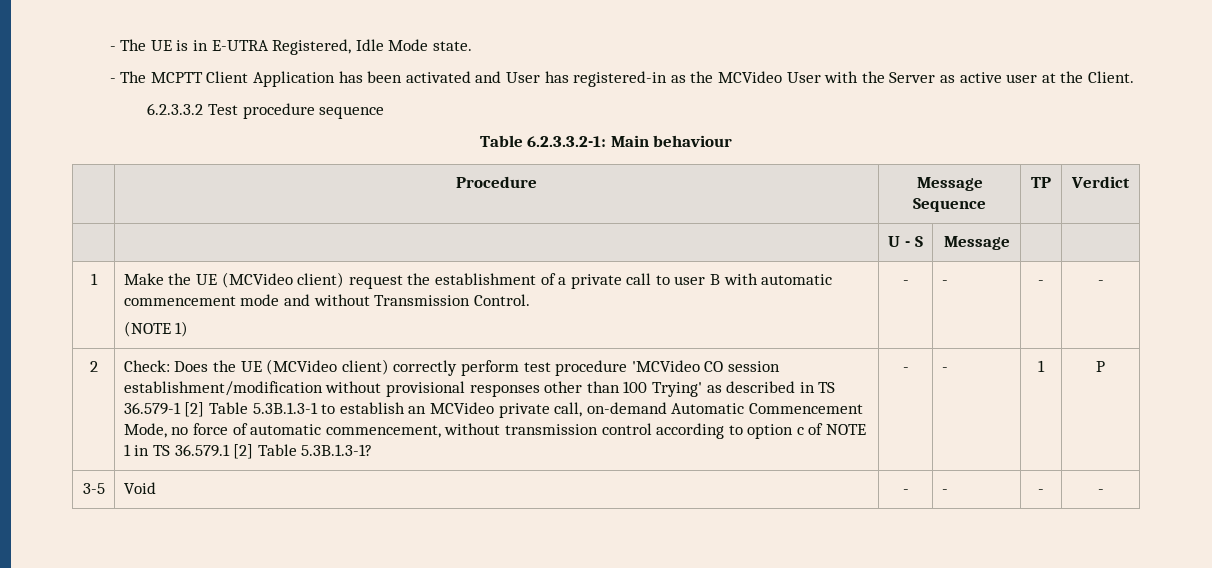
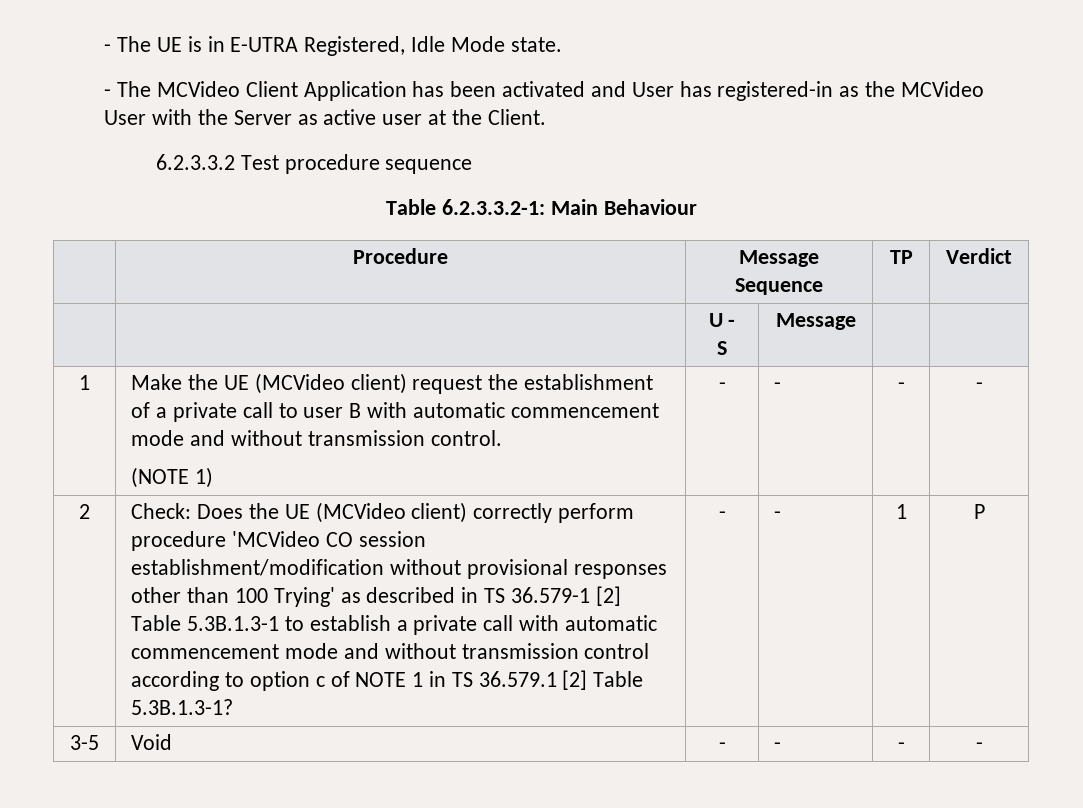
[150,72,203,83] MCPTT -> [157,81,241,97] MCVideo
[653,135,733,147] behaviour -> [603,199,697,215] Behaviour
[374,294,530,306] Transmission Control. -> [307,430,502,446] transmission control.
[523,362,551,372] test -> (634, 513) none
[408,402,863,418] [123,423,441,438] an MCVideo private call, on-demand Automatic Commencement Mode, no force of automatic commencement, -> [396,615,657,635] [131,643,379,659] a private call with automatic commencement mode and

